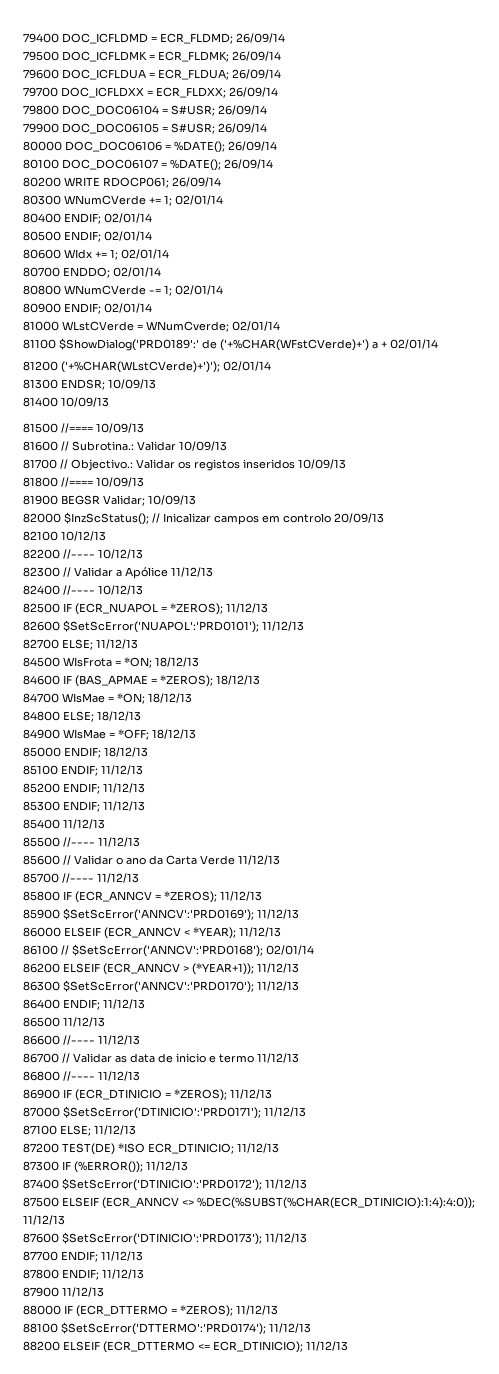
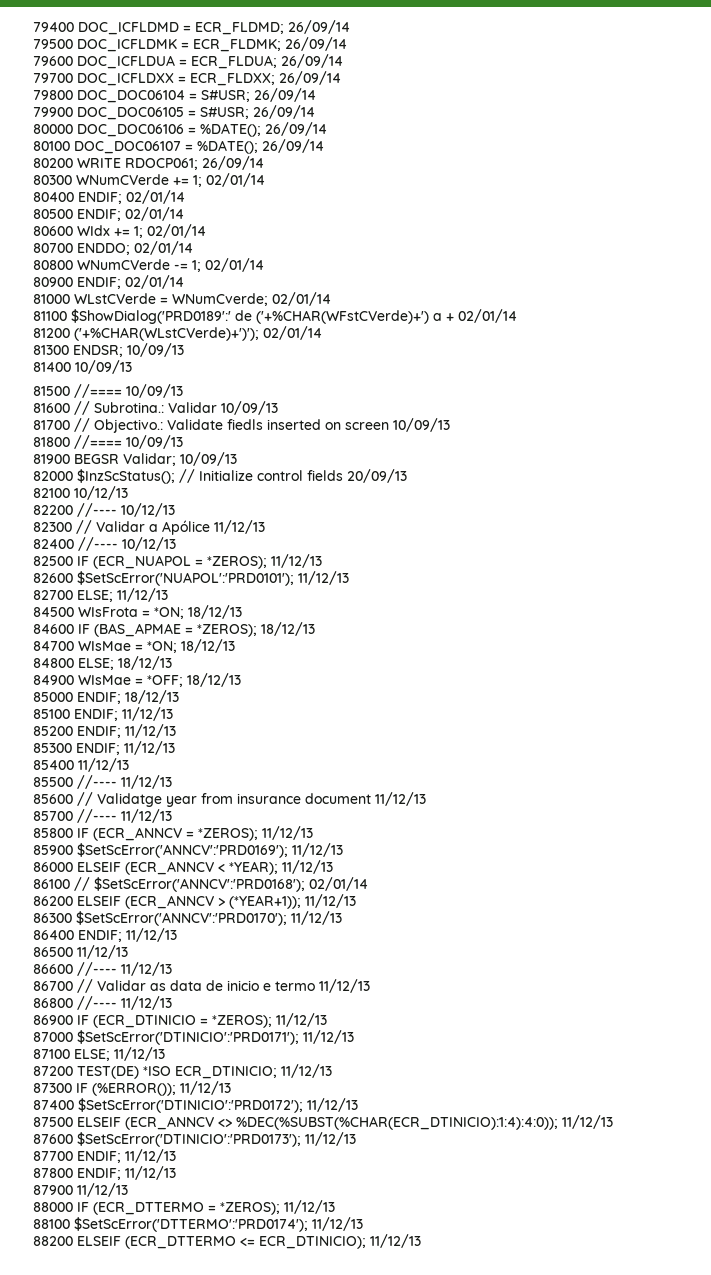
[136,459,295,471] Validar os registos inseridos -> [167,419,389,430] Validate fiedls inserted on screen
[163,513,331,525] Inicalizar campos em controlo -> [199,470,343,481] Initialize control fields
[74,855,235,865] Validar o ano da Carta Verde -> [97,793,371,807] Validatge year from insurance document

